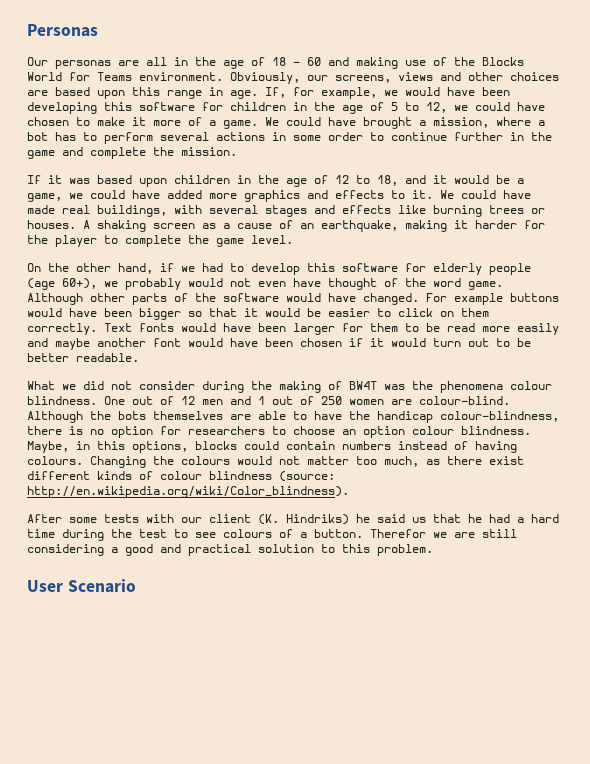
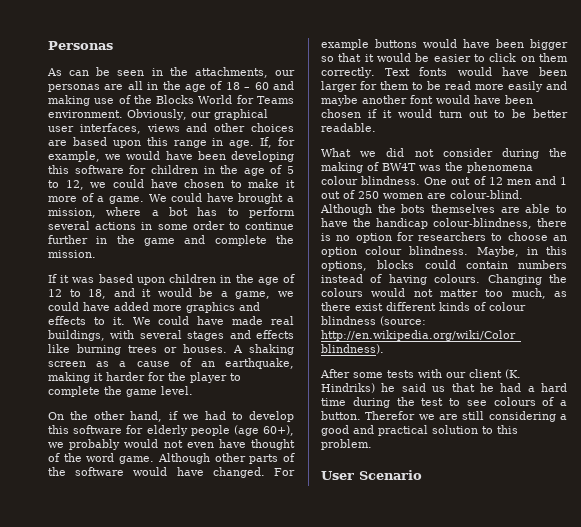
[27,57,48,66] Our -> [47,67,295,78] As can be seen in the attachments, our
[335,75,391,83] screens, -> [213,109,268,120] [48,123,141,134] graphical user interfaces,

